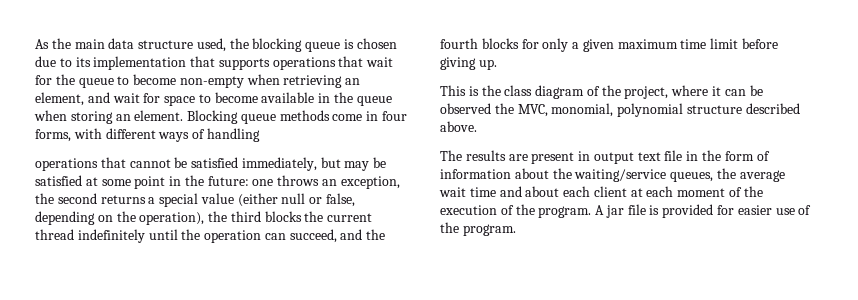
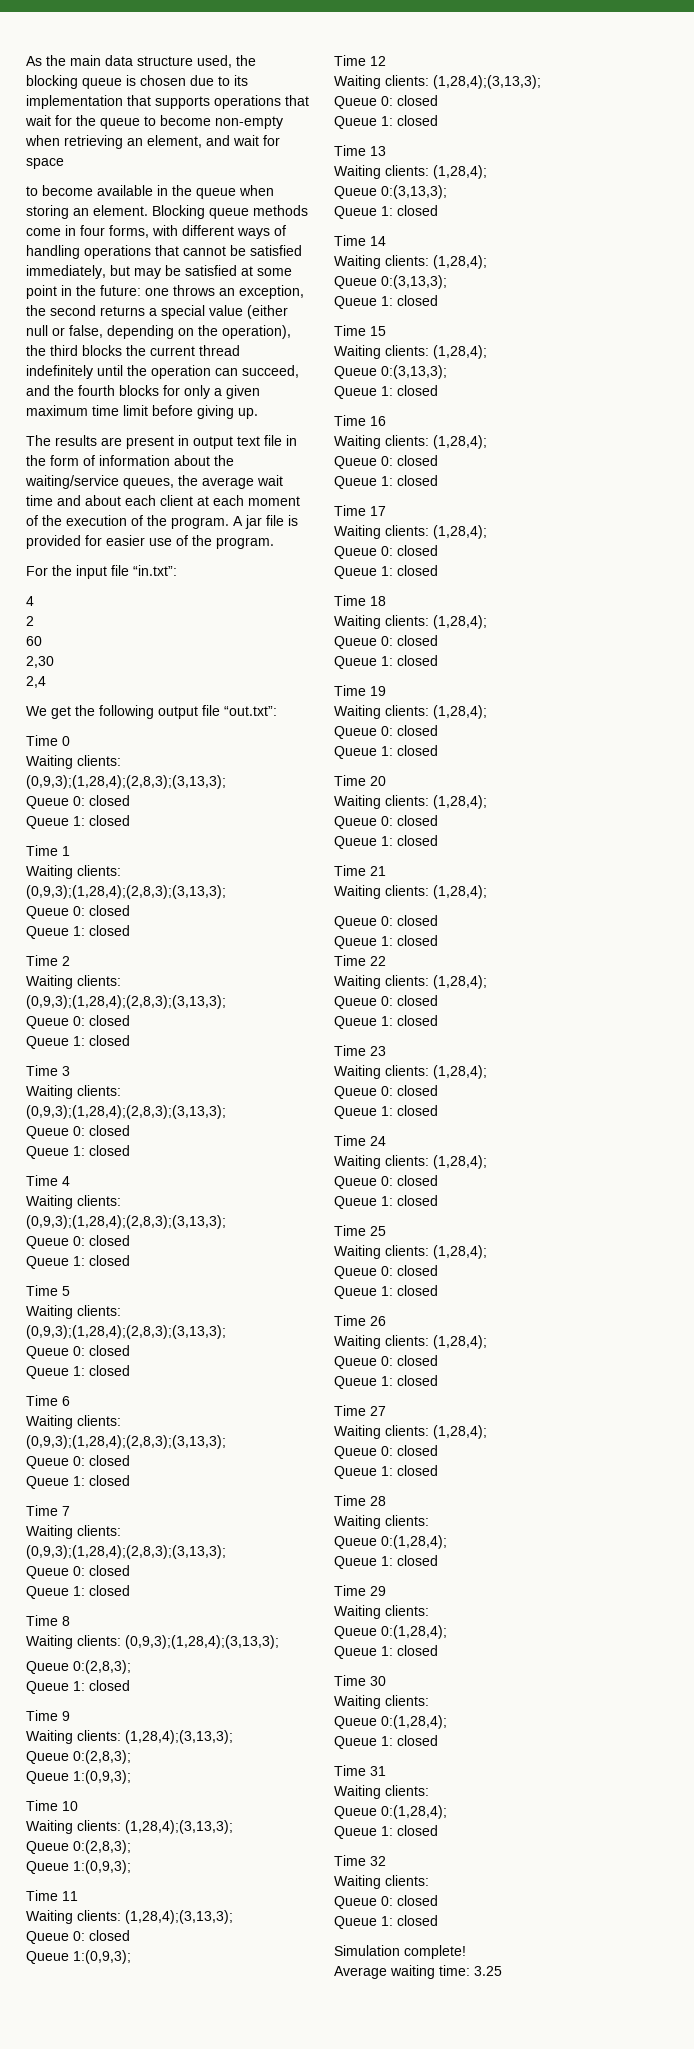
(196, 100) none -> (64, 163) //
(260, 135) // -> (80, 252) none
[440,85,763,99] [440,103,800,117] [440,121,477,132] // This is the class diagram of the project, where it can be observed the MVC, monomial, polynomial structure described above. -> (258, 413) none
(516, 230) none -> [26,565,177,579] [26,596,34,606] [26,616,34,626] [26,636,42,646] [26,656,54,668] [26,676,46,688] [26,705,277,719] [26,735,70,746] [26,755,121,769] [26,775,226,789] [26,795,130,809] [26,815,130,829] [26,845,70,856] [26,865,121,879] [26,885,226,899] [26,905,130,919] [26,925,130,939] [26,955,70,966] [26,975,121,989] [26,995,226,1009] [26,1015,130,1029] [26,1035,130,1049] [26,1065,70,1076] [26,1085,121,1099] [26,1105,226,1119] [26,1125,130,1139] [26,1145,130,1159] [26,1175,70,1186] [26,1195,121,1209] [26,1215,226,1229] [26,1235,130,1249] [26,1255,130,1269] [26,1285,70,1296] [26,1305,121,1319] [26,1325,226,1339] [26,1345,130,1359] [26,1365,130,1379] [26,1395,70,1406] [26,1415,121,1429] [26,1435,226,1449] [26,1455,130,1469] [26,1475,130,1489] [26,1505,70,1516] [26,1525,121,1539] [26,1545,226,1559] [26,1565,130,1579] [26,1585,130,1599] [26,1615,70,1626] [26,1635,279,1649] [26,1660,131,1674] [26,1680,130,1694] [26,1710,70,1721] [26,1730,233,1744] [26,1750,131,1764] [26,1770,131,1784] [26,1800,78,1811] [26,1820,233,1834] [26,1840,131,1854] [26,1860,131,1874] [26,1890,78,1901] [26,1910,233,1924] [26,1930,130,1944] [26,1950,131,1964] [334,55,386,66] [334,75,541,89] [334,95,438,109] [334,115,438,129] [334,145,386,156] [334,165,487,179] [334,185,447,199] [334,205,438,219] [334,235,386,246] [334,255,487,269] [334,275,447,289] [334,295,438,309] [334,325,386,336] [334,345,487,359] [334,365,447,379] [334,385,438,399] [334,415,386,426] [334,435,487,449] [334,455,438,469] [334,475,438,489] [334,505,386,516] [334,525,487,539] [334,545,438,559] [334,565,438,579] [334,595,386,606] [334,615,487,629] [334,635,438,649] [334,655,438,669] [334,685,386,696] [334,705,487,719] [334,725,438,739] [334,745,438,759] [334,775,386,786] [334,795,487,809] [334,815,438,829] [334,835,438,849] [334,865,386,876] [334,885,487,899] [334,915,438,929] [334,935,438,949] [334,955,386,966] [334,975,487,989] [334,995,438,1009] [334,1015,438,1029] [334,1045,386,1056] [334,1065,487,1079] [334,1085,438,1099] [334,1105,438,1119] [334,1135,386,1146] [334,1155,487,1169] [334,1175,438,1189] [334,1195,438,1209] [334,1225,386,1236] [334,1245,487,1259] [334,1265,438,1279] [334,1285,438,1299] [334,1315,386,1326] [334,1335,487,1349] [334,1355,438,1369] [334,1375,438,1389] [334,1405,386,1416] [334,1425,487,1439] [334,1445,438,1459] [334,1465,438,1479] [334,1495,386,1506] [334,1515,429,1529] [334,1535,447,1549] [334,1555,438,1569] [334,1585,386,1596] [334,1605,429,1619] [334,1625,447,1639] [334,1645,438,1659] [334,1675,386,1686] [334,1695,429,1709] [334,1715,447,1729] [334,1735,438,1749] [334,1765,386,1776] [334,1785,429,1799] [334,1805,447,1819] [334,1825,438,1839] [334,1855,386,1866] [334,1875,429,1889] [334,1895,438,1909] [334,1915,438,1929] [334,1945,466,1959] [334,1965,502,1979] // For the input file “in.txt”: // 4 // 2 // 60 // 2,30 // 2,4 // We get the following output file “out.txt”: // Time 0 // Waiting clients: (0,9,3);(1,28,4);(2,8,3);(3,13,3); // Queue 0: closed // Queue 1: closed // Time 1 // Waiting clients: (0,9,3);(1,28,4);(2,8,3);(3,13,3); // Queue 0: closed // Queue 1: closed // Time 2 // Waiting clients: (0,9,3);(1,28,4);(2,8,3);(3,13,3); // Queue 0: closed // Queue 1: closed // Time 3 // Waiting clients: (0,9,3);(1,28,4);(2,8,3);(3,13,3); // Queue 0: closed // Queue 1: closed // Time 4 // Waiting clients: (0,9,3);(1,28,4);(2,8,3);(3,13,3); // Queue 0: closed // Queue 1: closed // Time 5 // Waiting clients: (0,9,3);(1,28,4);(2,8,3);(3,13,3); // Queue 0: closed // Queue 1: closed // Time 6 // Waiting clients: (0,9,3);(1,28,4);(2,8,3);(3,13,3); // Queue 0: closed // Queue 1: closed // Time 7 // Waiting clients: (0,9,3);(1,28,4);(2,8,3);(3,13,3); // Queue 0: closed // Queue 1: closed // Time 8 // Waiting clients: (0,9,3);(1,28,4);(3,13,3); // Queue 0:(2,8,3); // Queue 1: closed // Time 9 // Waiting clients: (1,28,4);(3,13,3); // Queue 0:(2,8,3); // Queue 1:(0,9,3); // Time 10 // Waiting clients: (1,28,4);(3,13,3); // Queue 0:(2,8,3); // Queue 1:(0,9,3); // Time 11 // Waiting clients: (1,28,4);(3,13,3); // Queue 0: closed // Queue 1:(0,9,3); // Time 12 // Waiting clients: (1,28,4);(3,13,3); // Queue 0: closed // Queue 1: closed // Time 13 // Waiting clients: (1,28,4); // Queue 0:(3,13,3); // Queue 1: closed // Time 14 // Waiting clients: (1,28,4); // Queue 0:(3,13,3); // Queue 1: closed // Time 15 // Waiting clients: (1,28,4); // Queue 0:(3,13,3); // Queue 1: closed // Time 16 // Waiting clients: (1,28,4); // Queue 0: closed // Queue 1: closed // Time 17 // Waiting clients: (1,28,4); // Queue 0: closed // Queue 1: closed // Time 18 // Waiting clients: (1,28,4); // Queue 0: closed // Queue 1: closed // Time 19 // Waiting clients: (1,28,4); // Queue 0: closed // Queue 1: closed // Time 20 // Waiting clients: (1,28,4); // Queue 0: closed // Queue 1: closed // Time 21 // Waiting clients: (1,28,4); // Queue 0: closed // Queue 1: closed // Time 22 // Waiting clients: (1,28,4); // Queue 0: closed // Queue 1: closed // Time 23 // Waiting clients: (1,28,4); // Queue 0: closed // Queue 1: closed // Time 24 // Waiting clients: (1,28,4); // Queue 0: closed // Queue 1: closed // Time 25 // Waiting clients: (1,28,4); // Queue 0: closed // Queue 1: closed // Time 26 // Waiting clients: (1,28,4); // Queue 0: closed // Queue 1: closed // Time 27 // Waiting clients: (1,28,4); // Queue 0: closed // Queue 1: closed // Time 28 // Waiting clients: // Queue 0:(1,28,4); // Queue 1: closed // Time 29 // Waiting clients: // Queue 0:(1,28,4); // Queue 1: closed // Time 30 // Waiting clients: // Queue 0:(1,28,4); // Queue 1: closed // Time 31 // Waiting clients: // Queue 0:(1,28,4); // Queue 1: closed // Time 32 // Waiting clients: // Queue 0: closed // Queue 1: closed // Simulation complete! // Average waiting time: 3.25

